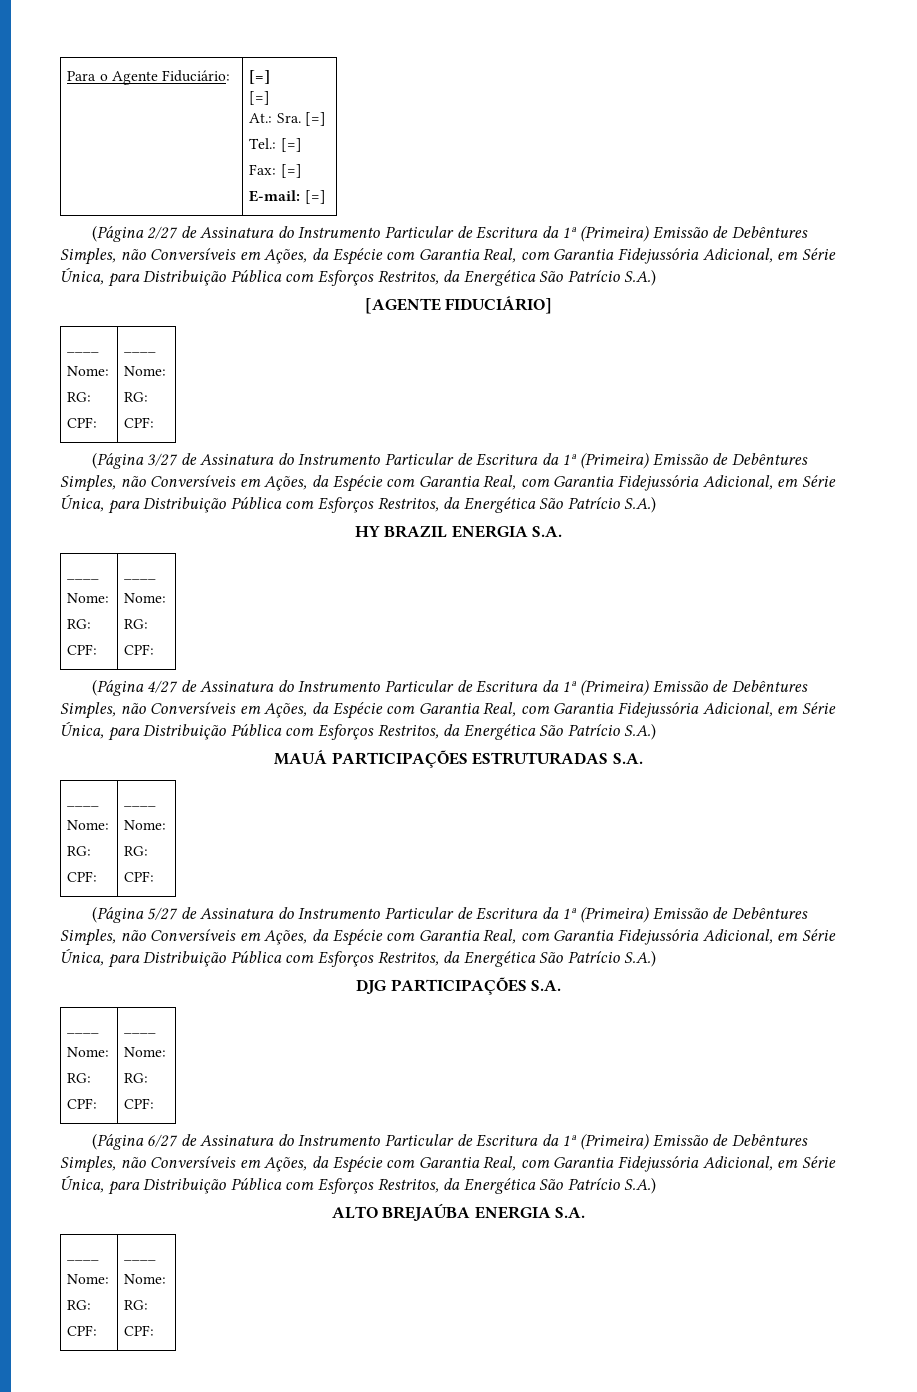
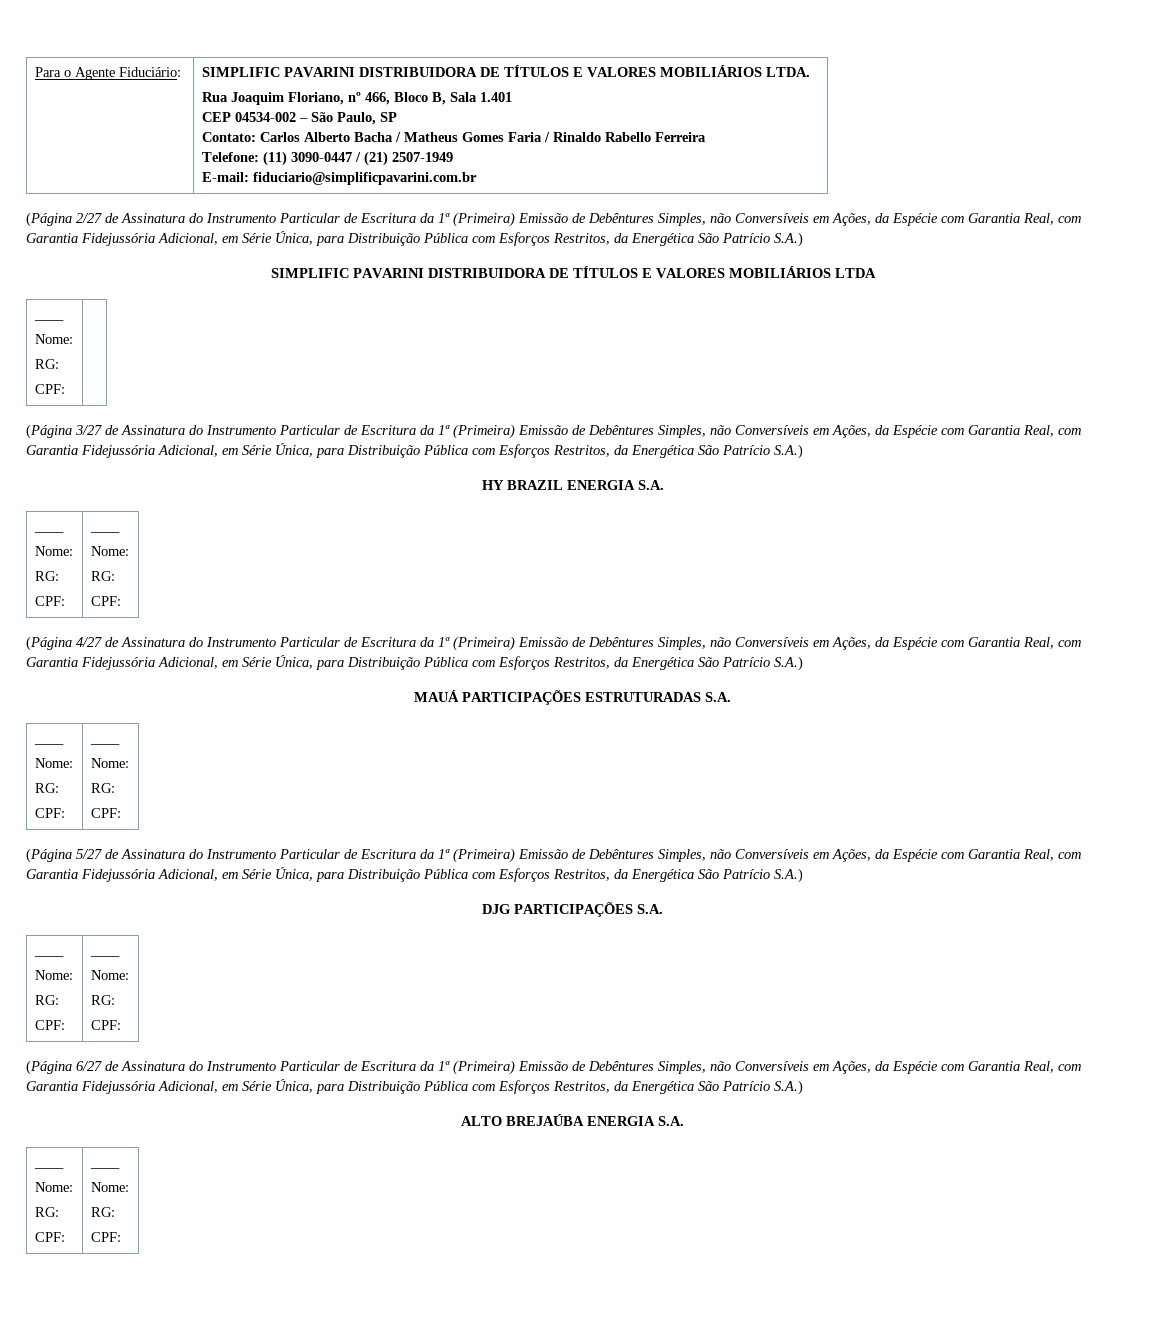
[249,70,271,84] [249,91,271,105] [249,112,326,126] [249,138,302,152] [249,164,302,178] [=] // [=] // At.: Sra. [=] // Tel.: [=] // Fax: [=] -> [201,65,810,77] [201,92,512,105] [201,112,397,125] [201,132,706,142] [201,151,453,166] SIMPLIFIC PAVARINI DISTRIBUIDORA DE TÍTULOS E VALORES MOBILIÁRIOS LTDA. // Rua Joaquim Floriano, nº 466, Bloco B, Sala 1.401 // CEP 04534-002 – São Paulo, SP // Contato: Carlos Alberto Bacha / Matheus Gomes Faria / Rinaldo Rabello Ferreira // Telefone: (11) 3090-0447 / (21) 2507-1949
[304,190,326,204] [=] -> [252,172,477,185] fiduciario@simplificpavarini.com.br
[364,296,553,314] [67,350,100,353] [67,366,110,376] [67,392,92,402] [67,417,98,428] [124,350,157,353] [124,366,167,376] [124,392,149,402] [124,417,155,428] [AGENTE FIDUCIÁRIO] // ____ // Nome: // RG: // CPF: | ____ // Nome: // RG: // CPF: -> [270,266,876,278] [33,319,64,321] [34,334,73,344] [34,359,59,369] [34,384,65,394] SIMPLIFIC PAVARINI DISTRIBUIDORA DE TÍTULOS E VALORES MOBILIÁRIOS LTDA // ____ // Nome: // RG: // CPF: |

